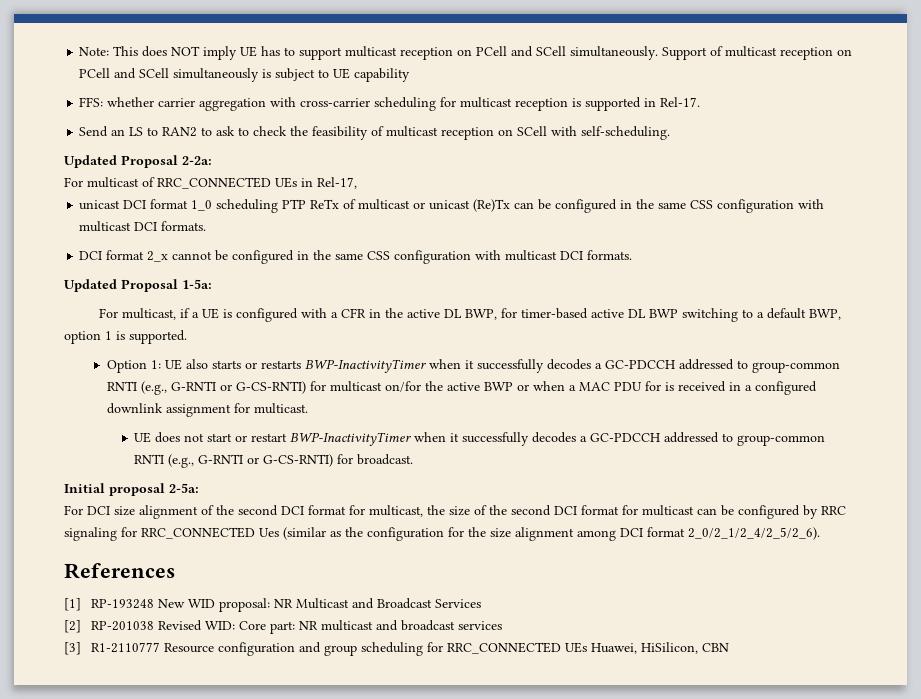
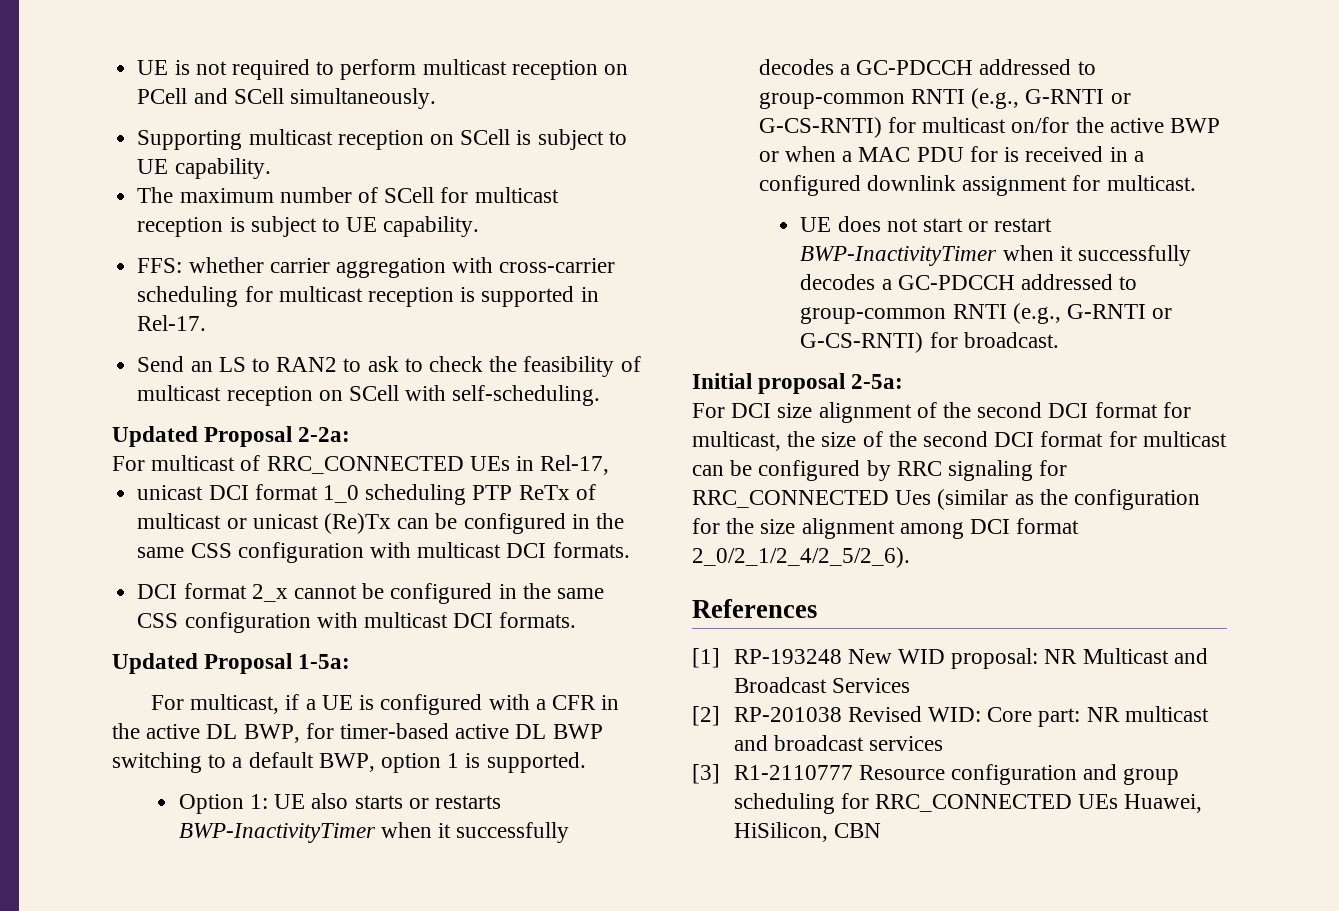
[79,46,343,60] Note: This does NOT imply UE has to support -> [137,59,417,80] UE is not required to perform
[662,46,853,60] [79,68,411,82] Support of multicast reception on PCell and SCell simultaneously is subject to UE capability -> [137,129,627,150] [137,158,271,179] [137,187,559,203] [137,216,480,237] // Supporting multicast reception on SCell is subject to UE capability. // The maximum number of SCell for multicast reception is subject to UE capability.

